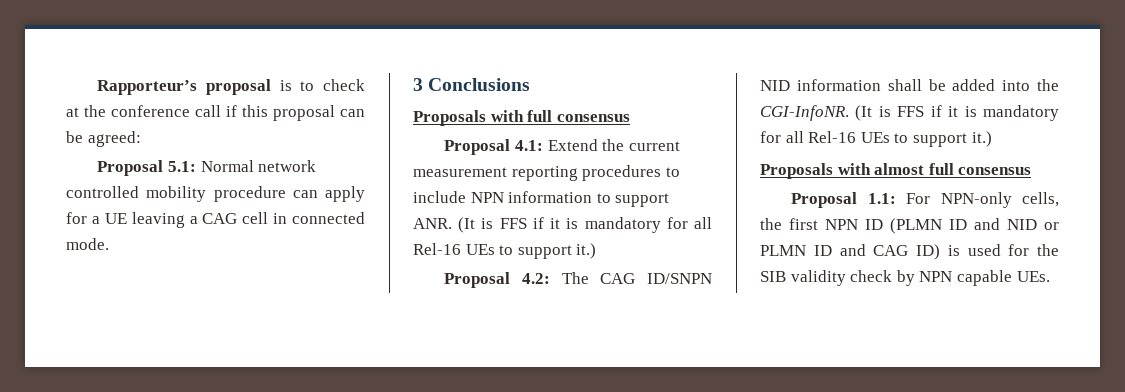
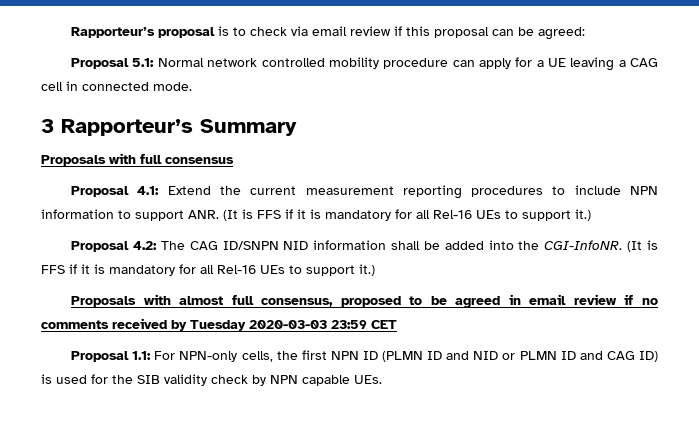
[66,105,221,117] at the conference call -> [291,26,392,36] via email review
[428,78,531,91] Conclusions -> [61,119,297,136] Rapporteur’s Summary
[958,167,1032,175] consensus -> [261,294,658,308] [41,318,397,331] consensus, proposed to be agreed in email review if no comments received by Tuesday 2020-03-03 23:59 CET

